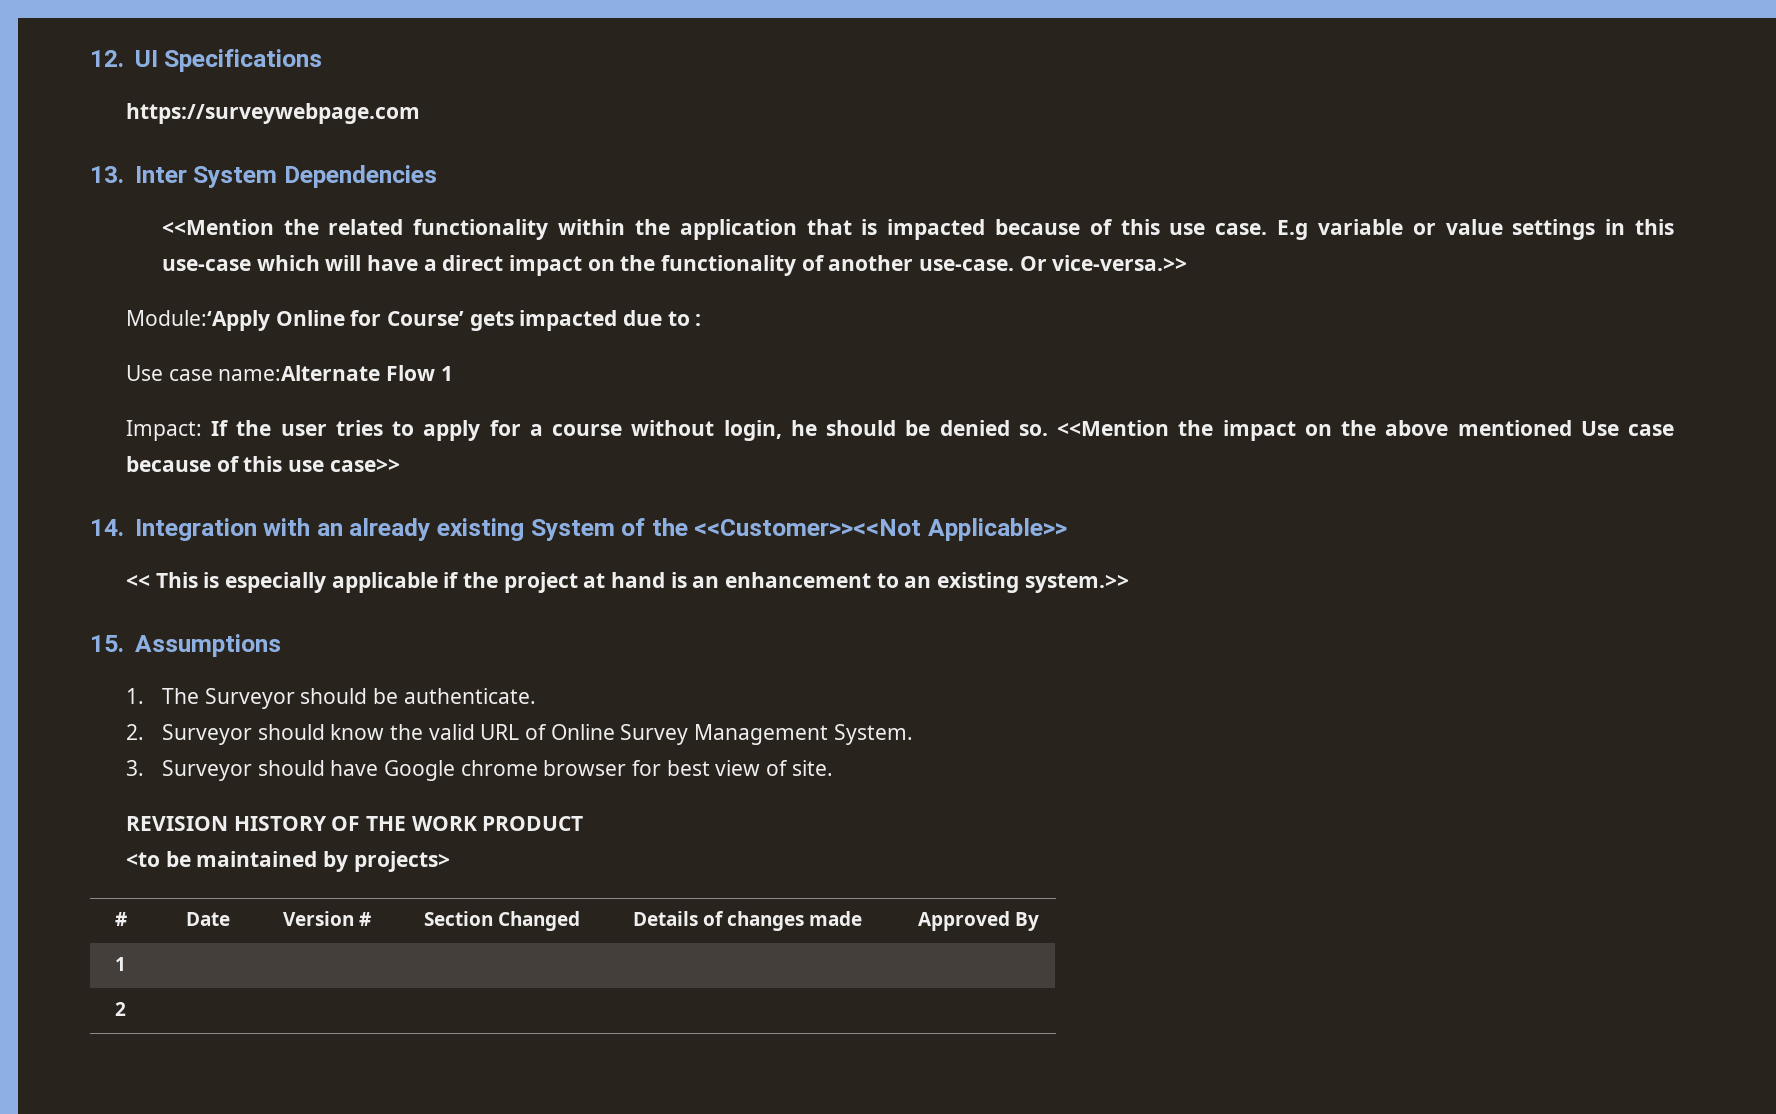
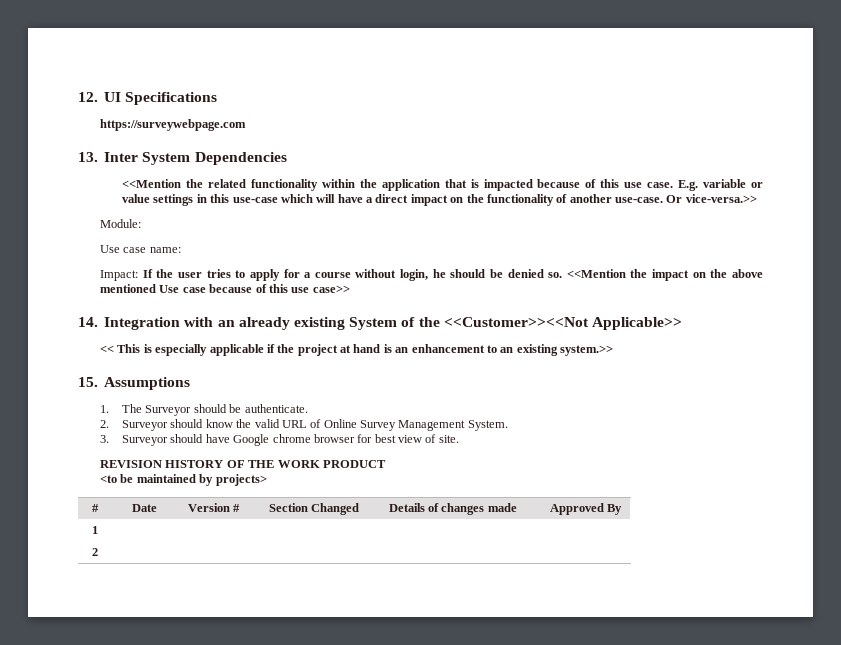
[1277,220,1309,240] E.g -> [678,180,699,191] E.g.
[125,310,702,331] [125,365,453,381] Module:‘Apply Online for Course’ gets impacted due to : // Use case name:Alternate Flow 1 -> [100,219,142,228] [100,245,181,253] Module: // Use case name:

